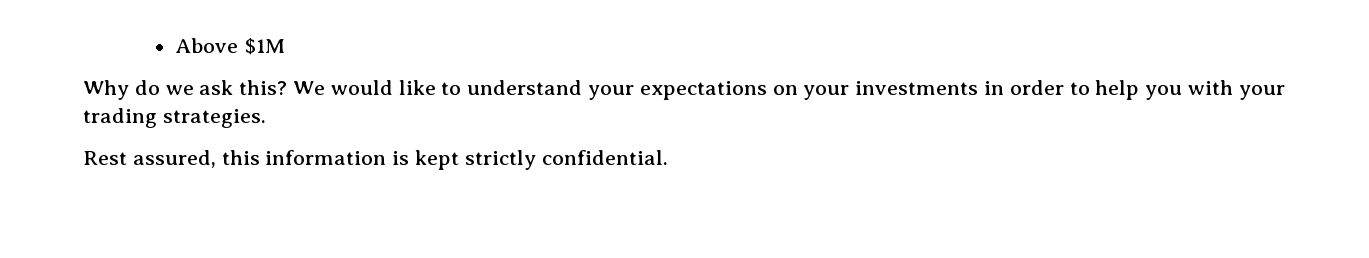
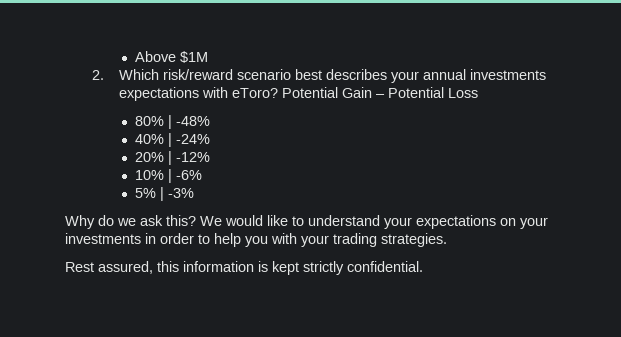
(285, 46) none -> [91,69,546,83] [118,87,478,101] [134,115,210,129] [134,133,210,147] [134,151,210,165] [134,169,202,183] [134,187,194,201] // 2. Which risk/reward scenario best describes your annual investments expectations with eToro? Potential Gain – Potential Loss // 80% | -48% // 40% | -24% // 20% | -12% // 10% | -6% // 5% | -3%

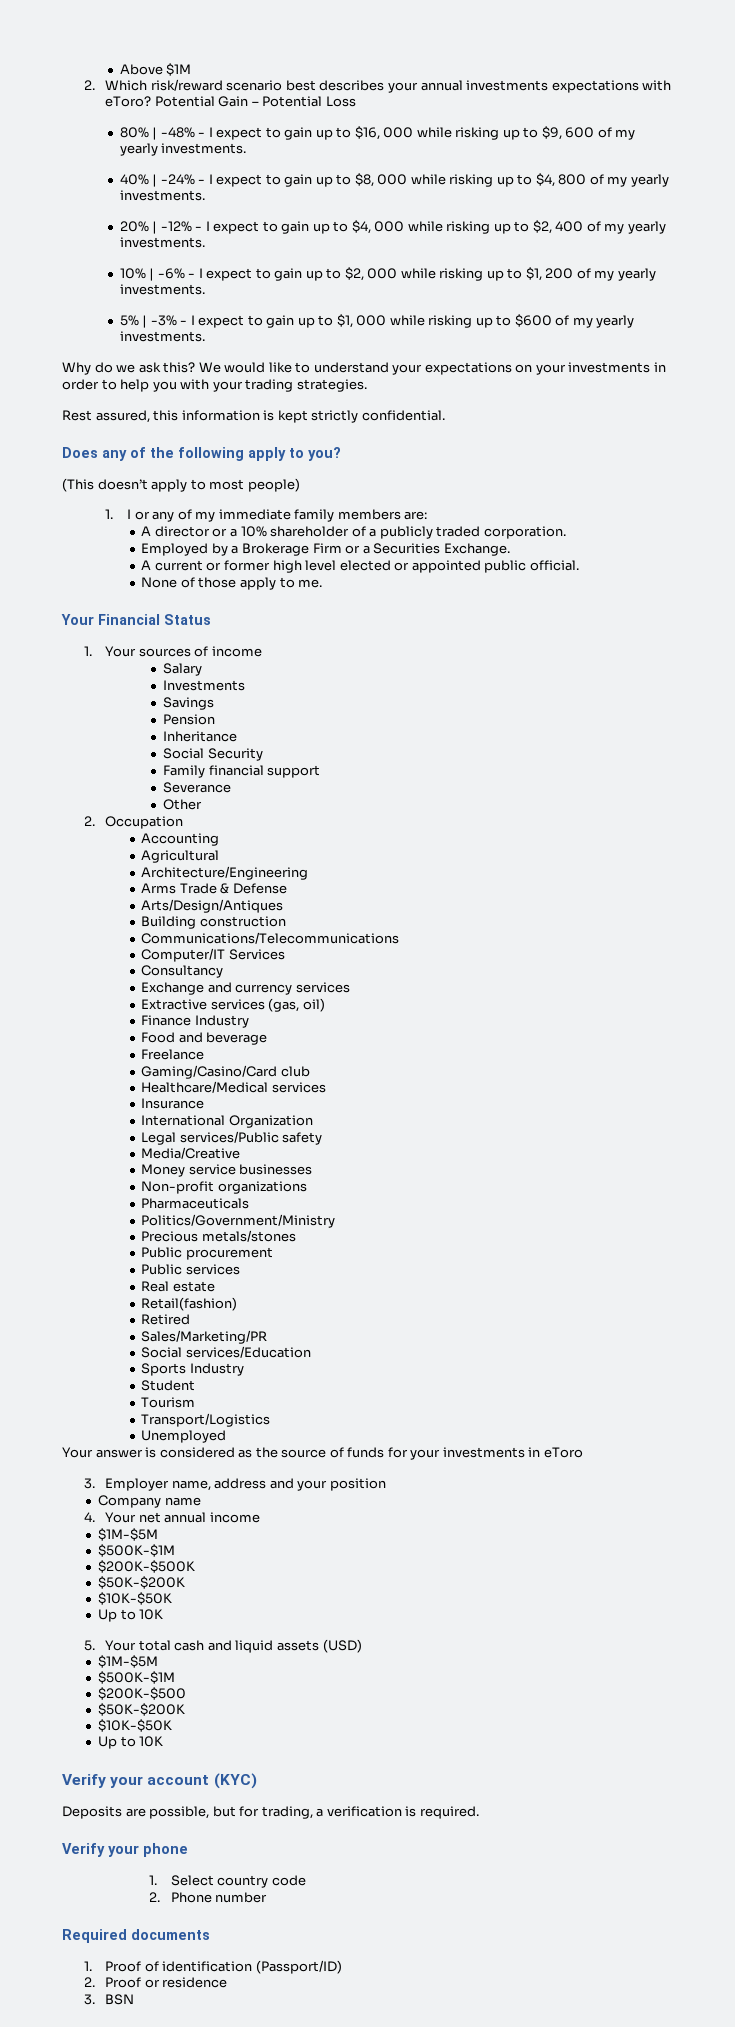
[134,133,210,147] [134,151,210,165] [134,169,202,183] [134,187,194,201] // 40% | -24% // 20% | -12% // 10% | -6% // 5% | -3% -> [198,126,636,140] [119,143,247,156] [119,173,669,187] [119,190,205,201] [119,220,666,234] [119,237,205,248] [119,267,656,281] [119,284,205,295] [119,314,635,328] [119,331,205,342] - I expect to gain up to $16, 000 while risking up to $9, 600 of my yearly investments. // 40% | -24% - I expect to gain up to $8, 000 while risking up to $4, 800 of my yearly investments. // 20% | -12% - I expect to gain up to $4, 000 while risking up to $2, 400 of my yearly investments. // 10% | -6% - I expect to gain up to $2, 000 while risking up to $1, 200 of my yearly investments. // 5% | -3% - I expect to gain up to $1, 000 while risking up to $600 of my yearly investments.
(423, 266) none -> [62,447,341,461] [62,478,300,492] [105,509,428,522] [141,526,566,539] [141,543,510,556] [141,560,579,573] [141,577,323,590] [61,614,211,625] [83,646,262,657] [163,663,203,676] [163,680,246,691] [163,697,215,710] [163,714,216,725] [163,731,238,742] [163,748,263,761] [163,765,321,778] [163,782,232,793] [163,799,203,810] [83,816,184,829] [141,833,220,846] [141,850,220,863] [141,866,309,880] [141,883,287,894] [141,899,284,913] [141,916,286,929] [141,932,400,944] [141,948,285,962] [141,965,224,978] [141,982,350,995] [141,998,325,1012] [141,1015,249,1028] [141,1032,268,1045] [141,1049,205,1060] [141,1065,310,1079] [141,1081,326,1093] [141,1098,205,1109] [141,1115,313,1128] [141,1131,323,1145] [141,1147,241,1159] [141,1164,313,1177] [141,1181,307,1194] [141,1198,250,1209] [141,1214,336,1228] [141,1230,296,1242] [141,1247,273,1260] [141,1264,240,1275] [141,1281,215,1292] [141,1297,238,1311] [141,1314,191,1325] [141,1330,268,1344] [141,1346,311,1358] [141,1363,244,1376] [141,1380,196,1391] [141,1397,196,1408] [141,1413,271,1427] [141,1430,227,1443] [62,1447,583,1460] [83,1478,386,1491] [98,1495,201,1508] [83,1512,260,1523] [98,1528,159,1541] [98,1544,176,1557] [98,1560,196,1573] [98,1576,186,1589] [98,1592,173,1605] [98,1609,164,1622] [83,1639,362,1653] [98,1655,159,1668] [98,1671,176,1684] [98,1687,187,1700] [98,1703,186,1716] [98,1719,173,1732] [98,1736,164,1749] [62,1773,257,1789] [62,1806,479,1819] [62,1843,188,1857] [148,1875,306,1888] [148,1892,268,1903] [62,1929,210,1943] [83,1960,342,1974] [83,1977,228,1988] [83,1994,135,2005] // Does any of the following apply to you? // (This doesn’t apply to most people) // 1. I or any of my immediate family members are: // A director or a 10% shareholder of a publicly traded corporation. // Employed by a Brokerage Firm or a Securities Exchange. // A current or former high level elected or appointed public official. // None of those apply to me. // Your Financial Status // 1. Your sources of income // Salary // Investments // Savings // Pension // Inheritance // Social Security // Family financial support // Severance // Other // 2. Occupation // Accounting // Agricultural // Architecture/Engineering // Arms Trade & Defense // Arts/Design/Antiques // Building construction // Communications/Telecommunications // Computer/IT Services // Consultancy // Exchange and currency services // Extractive services (gas, oil) // Finance Industry // Food and beverage // Freelance // Gaming/Casino/Card club // Healthcare/Medical services // Insurance // International Organization // Legal services/Public safety // Media/Creative // Money service businesses // Non-profit organizations // Pharmaceuticals // Politics/Government/Ministry // Precious metals/stones // Public procurement // Public services // Real estate // Retail(fashion) // Retired // Sales/Marketing/PR // Social services/Education // Sports Industry // Student // Tourism // Transport/Logistics // Unemployed // Your answer is considered as the source of funds for your investments in eToro // 3. Employer name, address and your position // Company name // 4. Your net annual income // $1M-$5M // $500K-$1M // $200K-$500K // $50K-$200K // $10K-$50K // Up to 10K // 5. Your total cash and liquid assets (USD) // $1M-$5M // $500K-$1M // $200K-$500 // $50K-$200K // $10K-$50K // Up to 10K // Verify your account (KYC) // Deposits are possible, but for trading, a verification is required. // Verify your phone // 1. Select country code // 2. Phone number // Required documents // 1. Proof of identification (Passport/ID) // 2. Proof or residence // 3. BSN

